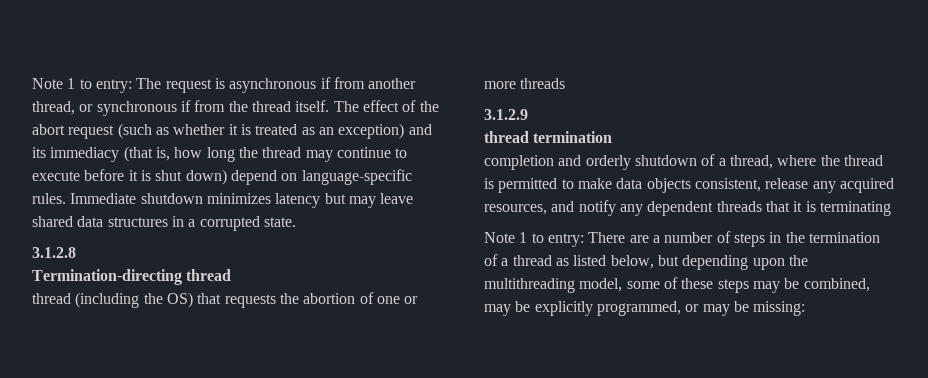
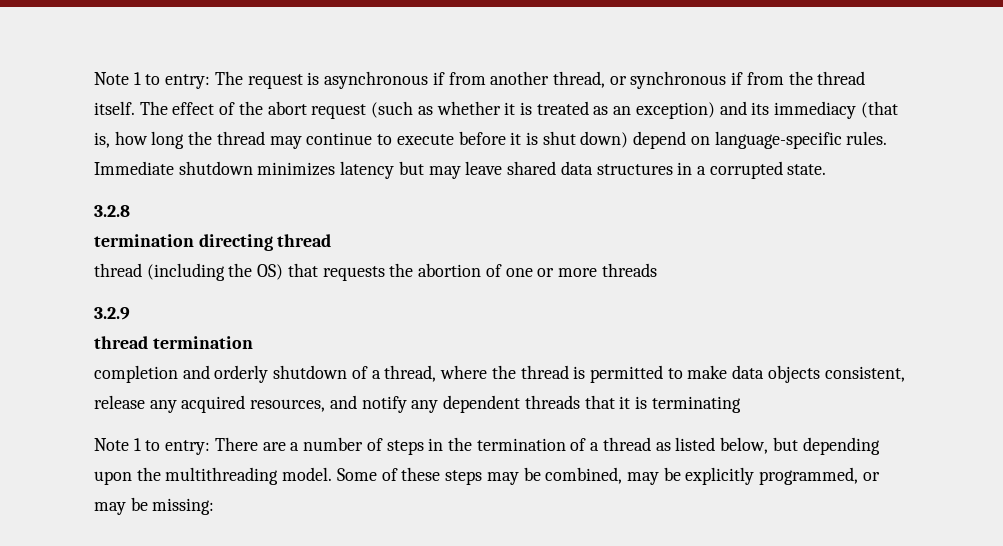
[32,247,76,258] [32,269,182,285] 3.1.2.8 // Termination-directing -> [94,205,130,217] [94,234,273,251] 3.2.8 // termination directing
[484,109,528,120] 3.1.2.9 -> [94,307,130,320] 3.2.9
[579,278,660,292] model, some -> [282,467,377,481] model. Some

